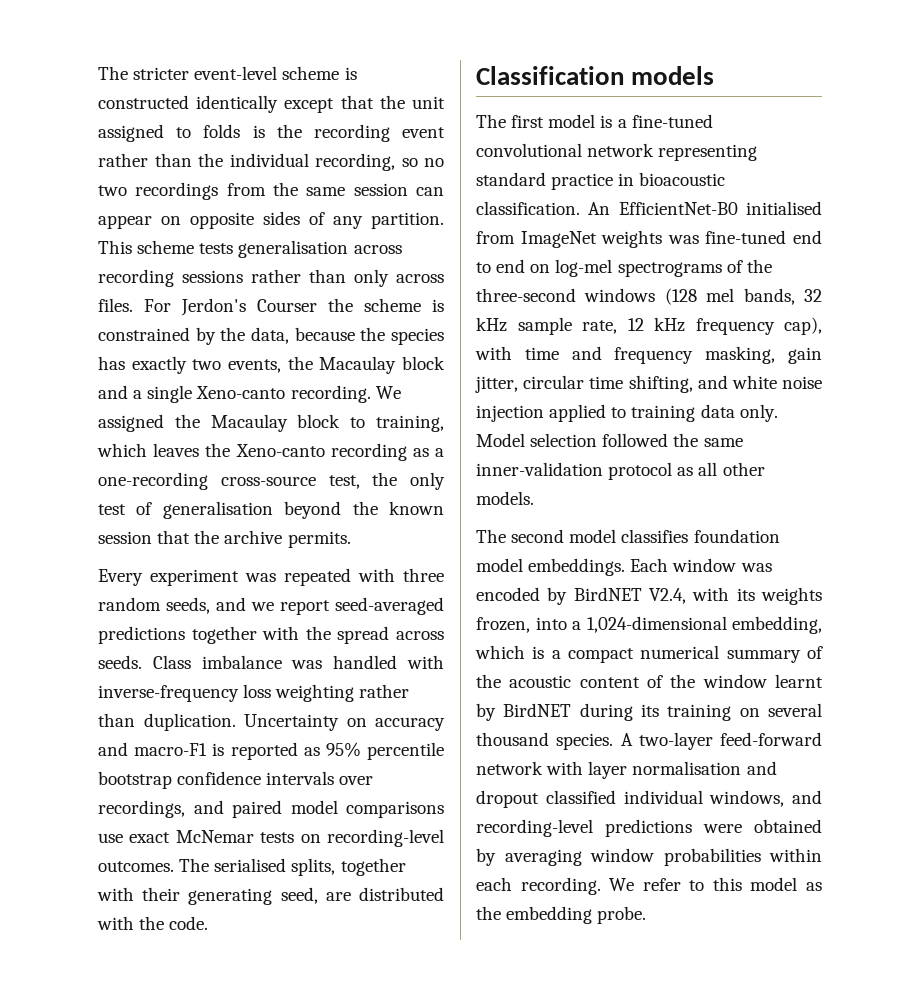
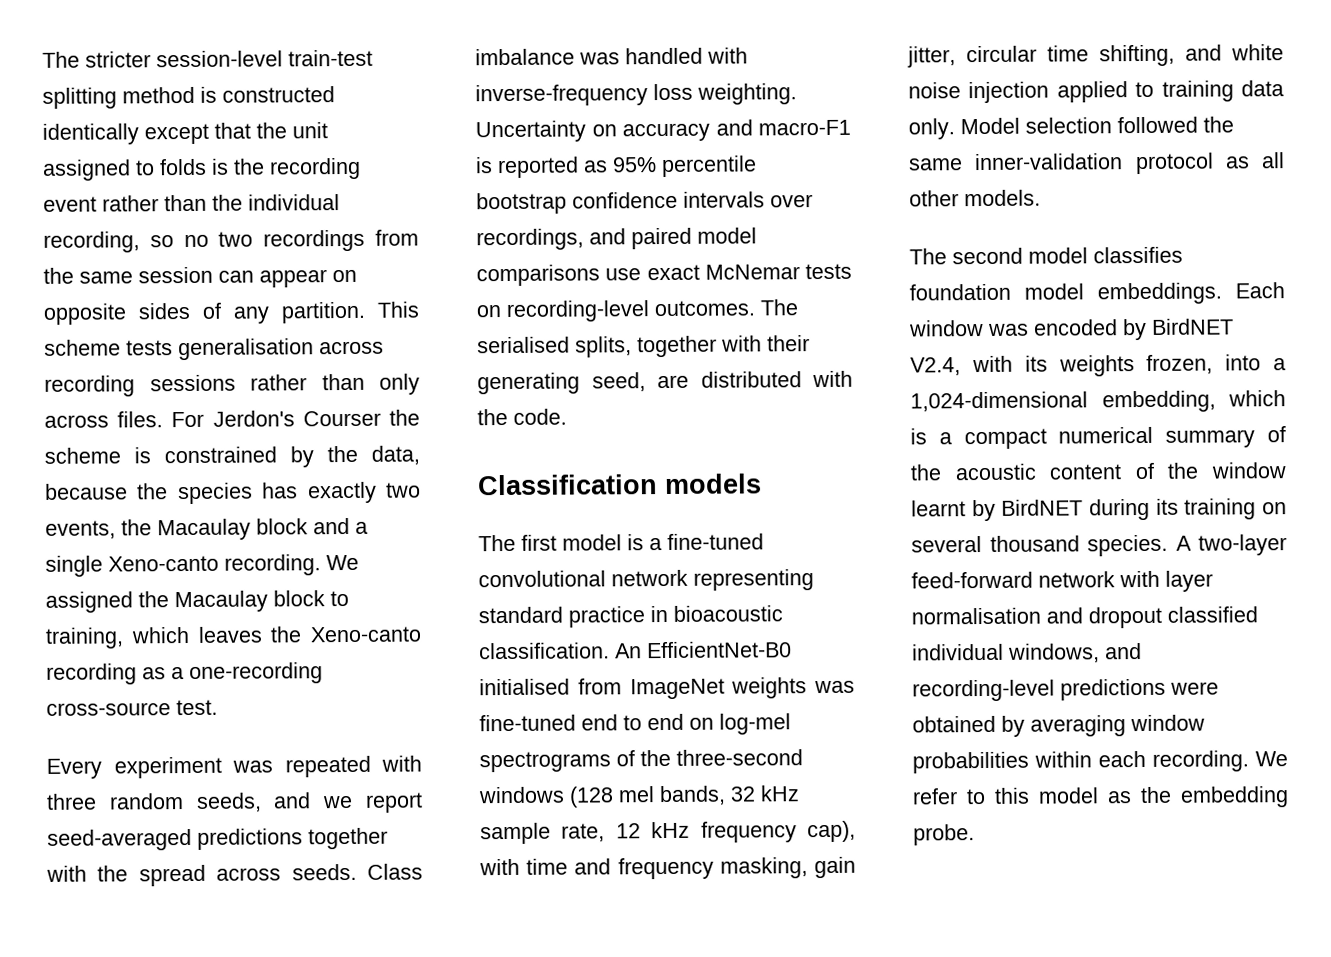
[194,66,340,80] event-level scheme -> [156,49,373,68] [42,86,195,109] session-level train-test splitting method
[328,472,445,490] [98,501,444,519] [98,530,351,548] test, the only test of generalisation beyond the known session that the archive permits. -> [176,699,218,716] test.
[275,684,410,702] [98,713,236,731] weighting rather than duplication. -> [697,83,797,105] weighting.

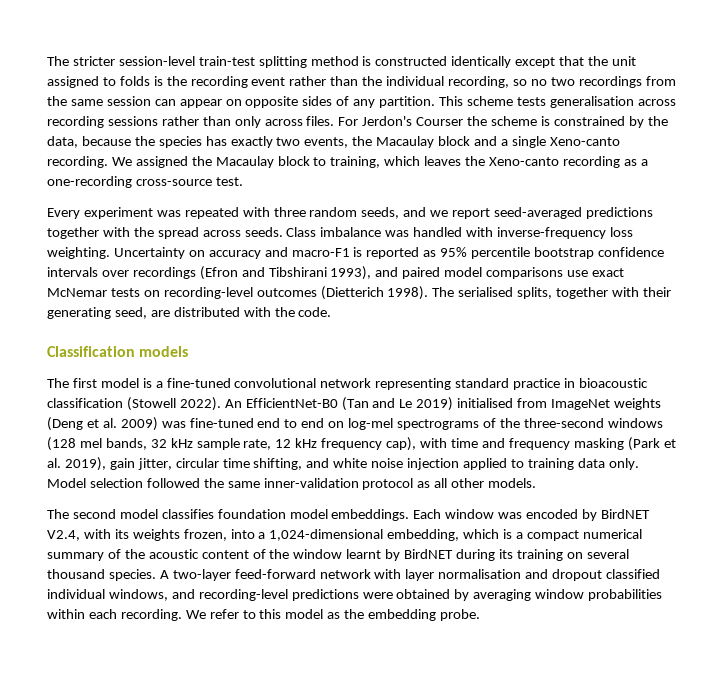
[476,228,584,251] recordings, -> [132,266,372,280] recordings (Efron and Tibshirani 1993),
[654,300,755,317] outcomes. -> [256,286,429,300] outcomes (Dietterich 1998).
[479,641,792,660] [479,677,808,700] classification. An EfficientNet-B0 initialised from ImageNet weights -> [47,397,661,411] [47,417,158,431] classification (Stowell 2022). An EfficientNet-B0 (Tan and Le 2019) initialised from ImageNet weights (Deng et al. 2009)
[719,857,808,879] masking, -> [573,437,676,451] [47,457,106,471] masking (Park et al. 2019),

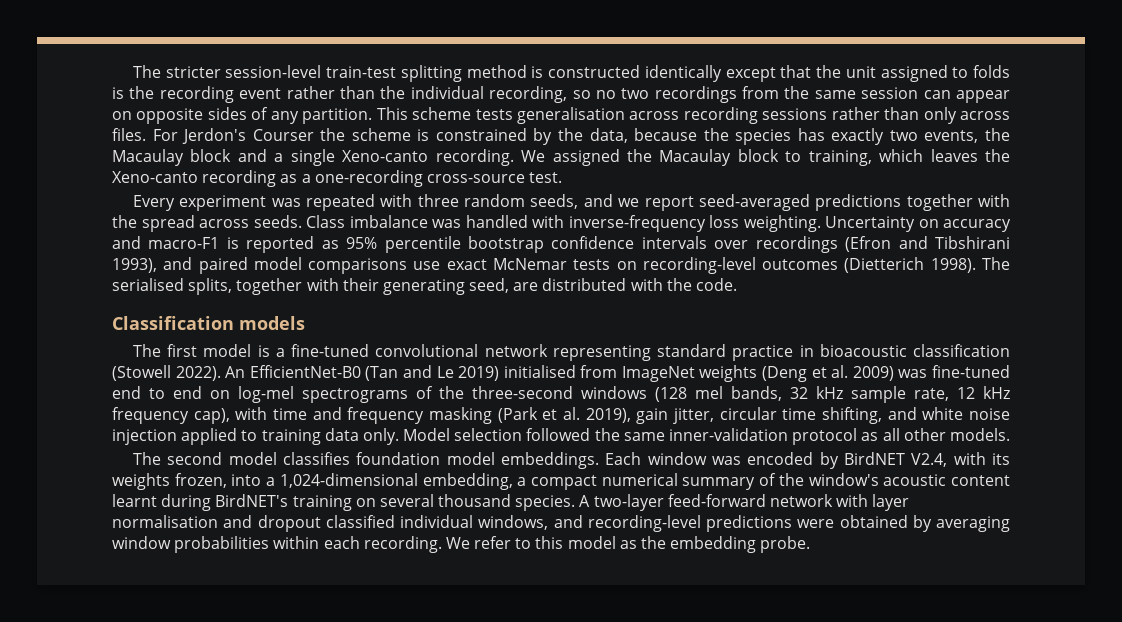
[463,529,513,539] which is -> (513, 481) none
(145, 554) none -> [808,473,879,486] window's
[252,549,513,561] of the window learnt by BirdNET during its -> [112,494,289,511] learnt during BirdNET's

